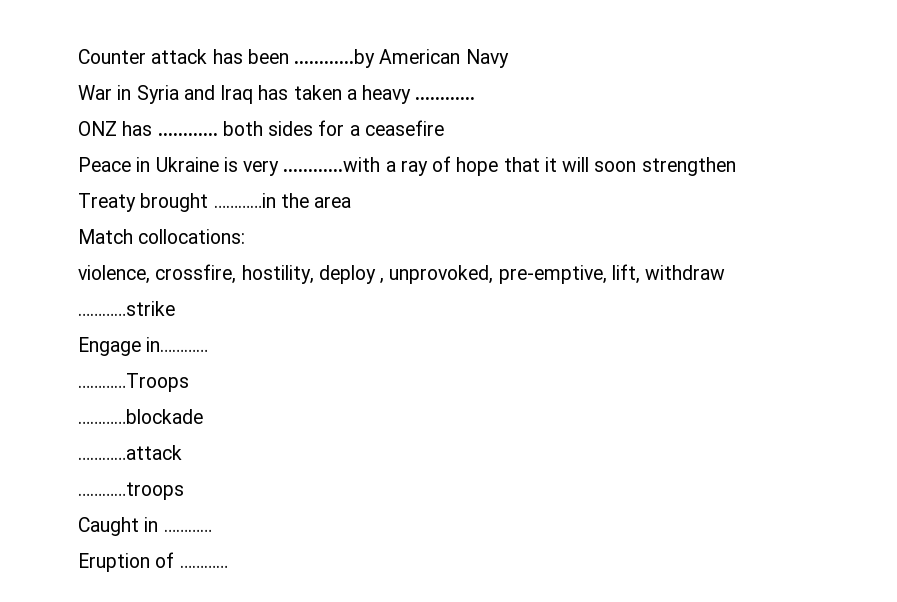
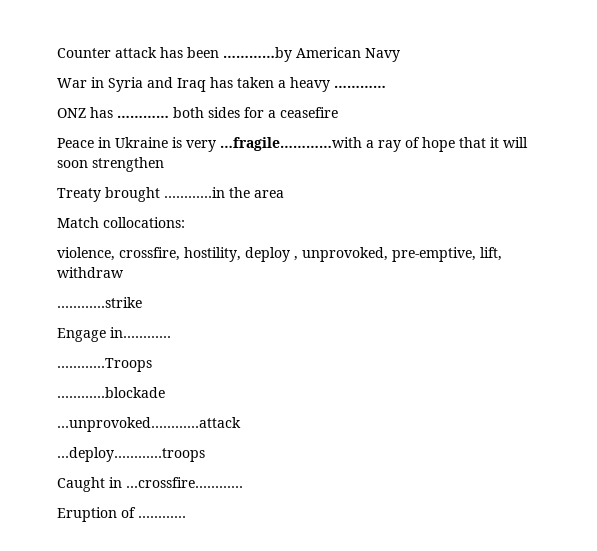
[283,157,381,172] …………with -> [220,137,362,151] …fragile…………with
[78,445,182,460] [78,482,184,500] …………attack // …………troops -> [57,417,241,432] [57,447,205,462] …unprovoked…………attack // …deploy…………troops
[163,529,212,532] ………… -> [126,477,243,488] …crossfire…………

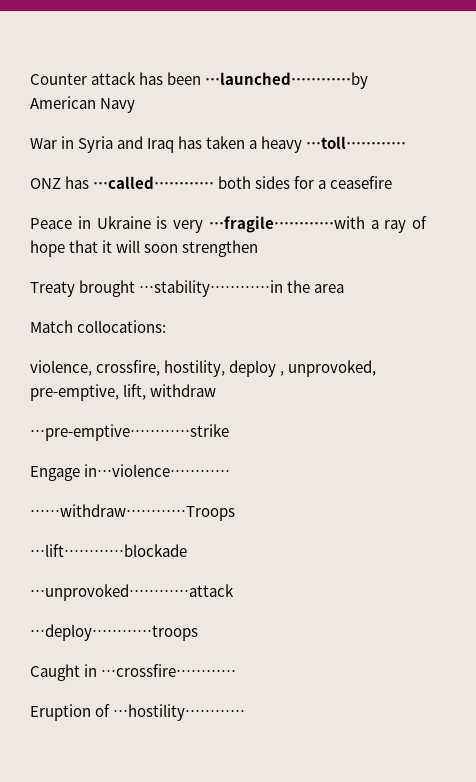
[223,47,292,62] …………by -> [205,72,369,89] …launched…………by
[334,85,386,88] ………… -> [306,136,407,149] …toll…………
[117,115,169,118] ………… -> [93,176,215,189] …called…………
[164,187,225,198] …………in -> [139,280,284,297] …stability…………in
[57,297,142,308] …………strike -> [30,424,229,441] …pre-emptive…………strike
[110,327,171,338] [57,358,152,372] [57,387,165,398] in………… // …………Troops // …………blockade -> [84,464,231,477] [30,504,235,521] [30,544,187,557] in…violence………… // ……withdraw…………Troops // …lift…………blockade
[138,516,186,518] ………… -> [113,704,246,721] …hostility…………

